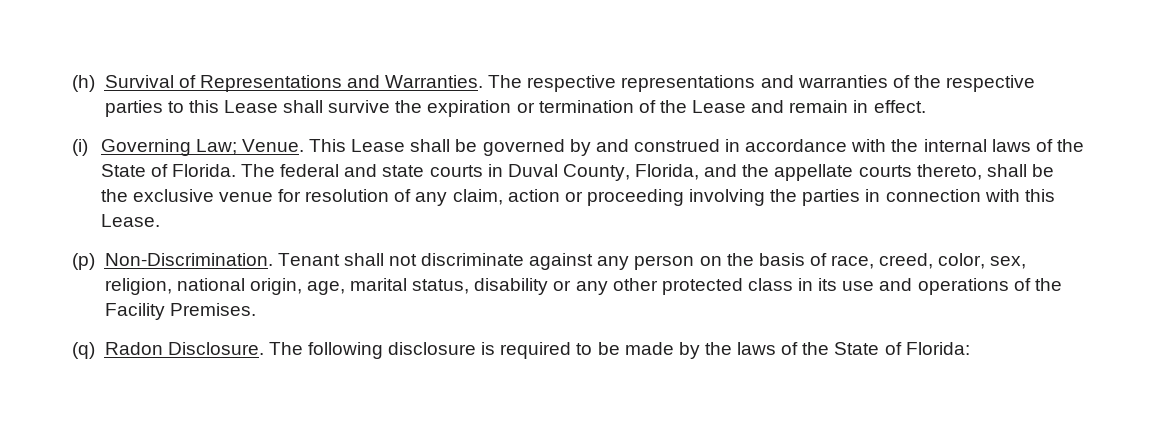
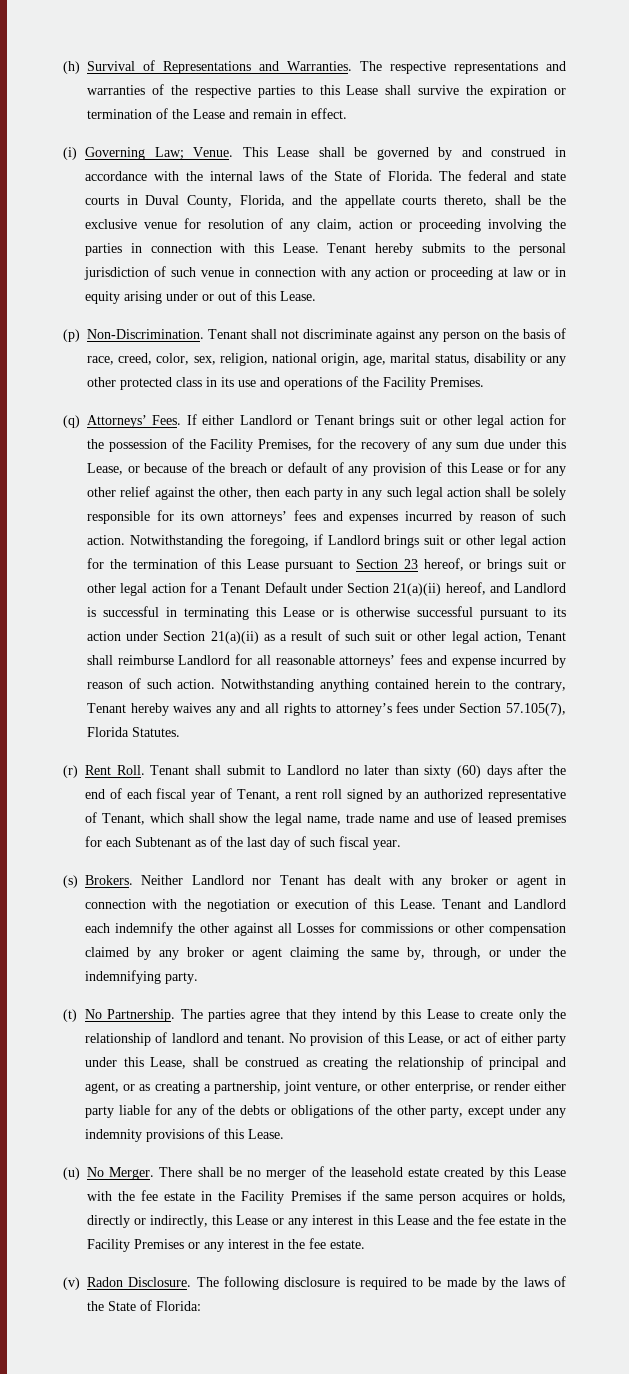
(160, 220) none -> [327,243,566,256] [84,266,567,280] [85,290,317,304] Tenant hereby submits to the personal jurisdiction of such venue in connection with any action or proceeding at law or in equity arising under or out of this Lease.
(95, 350) none -> [87,414,566,428] [87,438,566,452] [87,462,566,476] [87,486,566,500] [87,510,566,524] [87,534,567,548] [87,558,566,572] [87,582,566,596] [87,606,567,620] [87,630,567,644] [87,654,567,668] [87,678,566,692] [87,702,566,716] [87,727,180,737] [63,764,566,778] [85,788,566,802] [85,812,566,826] [85,836,402,850] [63,875,566,888] [85,898,566,912] [85,922,566,936] [85,947,566,960] [85,970,199,984] [63,1009,566,1022] [85,1032,567,1046] [85,1056,566,1070] [85,1081,566,1094] [85,1104,566,1118] [85,1128,285,1142] [63,1166,567,1180] [87,1190,566,1204] [87,1214,566,1228] [87,1238,365,1252] [63,1277,80,1290] Attorneys’ Fees. If either Landlord or Tenant brings suit or other legal action for the possession of the Facility Premises, for the recovery of any sum due under this Lease, or because of the breach or default of any provision of this Lease or for any other relief against the other, then each party in any such legal action shall be solely responsible for its own attorneys’ fees and expenses incurred by reason of such action. Notwithstanding the foregoing, if Landlord brings suit or other legal action for the termination of this Lease pursuant to Section 23 hereof, or brings suit or other legal action for a Tenant Default under Section 21(a)(ii) hereof, and Landlord is successful in terminating this Lease or is otherwise successful pursuant to its action under Section 21(a)(ii) as a result of such suit or other legal action, Tenant shall reimburse Landlord for all reasonable attorneys’ fees and expense incurred by reason of such action. Notwithstanding anything contained herein to the contrary, Tenant hereby waives any and all rights to attorney’s fees under Section 57.105(7), Florida Statutes. // (r) Rent Roll. Tenant shall submit to Landlord no later than sixty (60) days after the end of each fiscal year of Tenant, a rent roll signed by an authorized representative of Tenant, which shall show the legal name, trade name and use of leased premises for each Subtenant as of the last day of such fiscal year. // (s) Brokers. Neither Landlord nor Tenant has dealt with any broker or agent in connection with the negotiation or execution of this Lease. Tenant and Landlord each indemnify the other against all Losses for commissions or other compensation claimed by any broker or agent claiming the same by, through, or under the indemnifying party. // (t) No Partnership. The parties agree that they intend by this Lease to create only the relationship of landlord and tenant. No provision of this Lease, or act of either party under this Lease, shall be construed as creating the relationship of principal and agent, or as creating a partnership, joint venture, or other enterprise, or render either party liable for any of the debts or obligations of the other party, except under any indemnity provisions of this Lease. // (u) No Merger. There shall be no merger of the leasehold estate created by this Lease with the fee estate in the Facility Premises if the same person acquires or holds, directly or indirectly, this Lease or any interest in this Lease and the fee estate in the Facility Premises or any interest in the fee estate. // (v)

